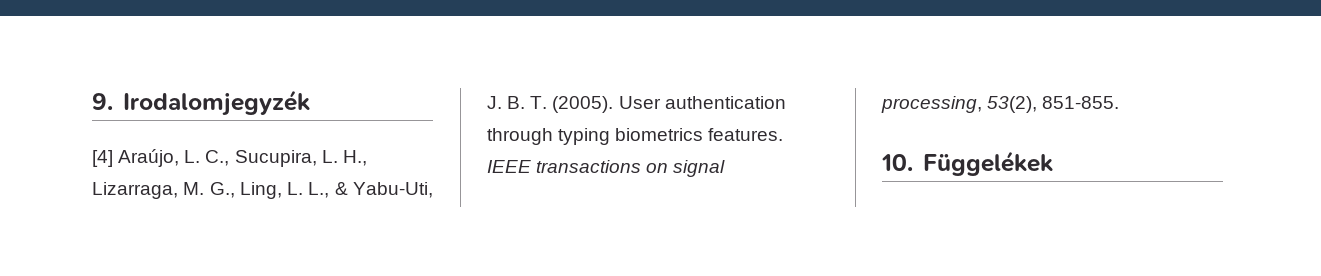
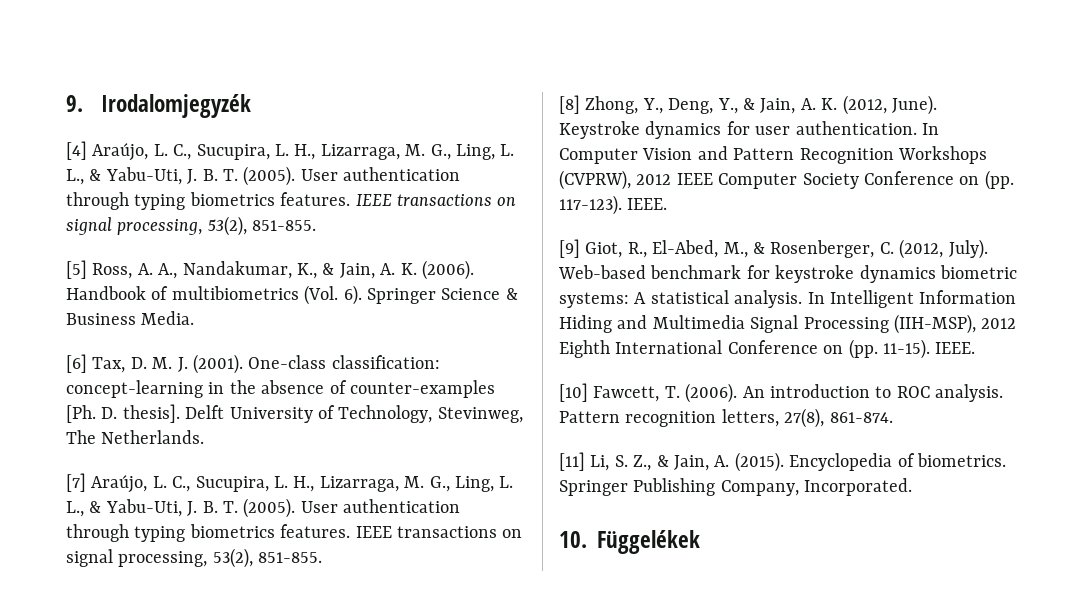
(1120, 102) none -> [66,260,474,280] [66,285,518,305] [66,311,195,325] [66,354,440,374] [66,380,495,398] [66,404,523,423] [66,430,205,444] [66,473,514,493] [66,498,461,518] [66,524,523,542] [66,548,323,568] [559,95,937,115] [559,121,939,139] [559,146,987,164] [559,170,1014,190] [559,195,668,215] [559,239,988,259] [558,265,1017,283] [559,290,1017,308] [559,314,1017,334] [559,339,976,359] [559,383,1004,403] [559,408,893,428] [559,452,1006,472] [559,478,913,496] // [5] Ross, A. A., Nandakumar, K., & Jain, A. K. (2006). Handbook of multibiometrics (Vol. 6). Springer Science & Business Media. // [6] Tax, D. M. J. (2001). One-class classification: concept-learning in the absence of counter-examples [Ph. D. thesis]. Delft University of Technology, Stevinweg, The Netherlands. // [7] Araújo, L. C., Sucupira, L. H., Lizarraga, M. G., Ling, L. L., & Yabu-Uti, J. B. T. (2005). User authentication through typing biometrics features. IEEE transactions on signal processing, 53(2), 851-855. // [8] Zhong, Y., Deng, Y., & Jain, A. K. (2012, June). Keystroke dynamics for user authentication. In Computer Vision and Pattern Recognition Workshops (CVPRW), 2012 IEEE Computer Society Conference on (pp. 117-123). IEEE. // [9] Giot, R., El-Abed, M., & Rosenberger, C. (2012, July). Web-based benchmark for keystroke dynamics biometric systems: A statistical analysis. In Intelligent Information Hiding and Multimedia Signal Processing (IIH-MSP), 2012 Eighth International Conference on (pp. 11-15). IEEE. // [10] Fawcett, T. (2006). An introduction to ROC analysis. Pattern recognition letters, 27(8), 861-874. // [11] Li, S. Z., & Jain, A. (2015). Encyclopedia of biometrics. Springer Publishing Company, Incorporated.

